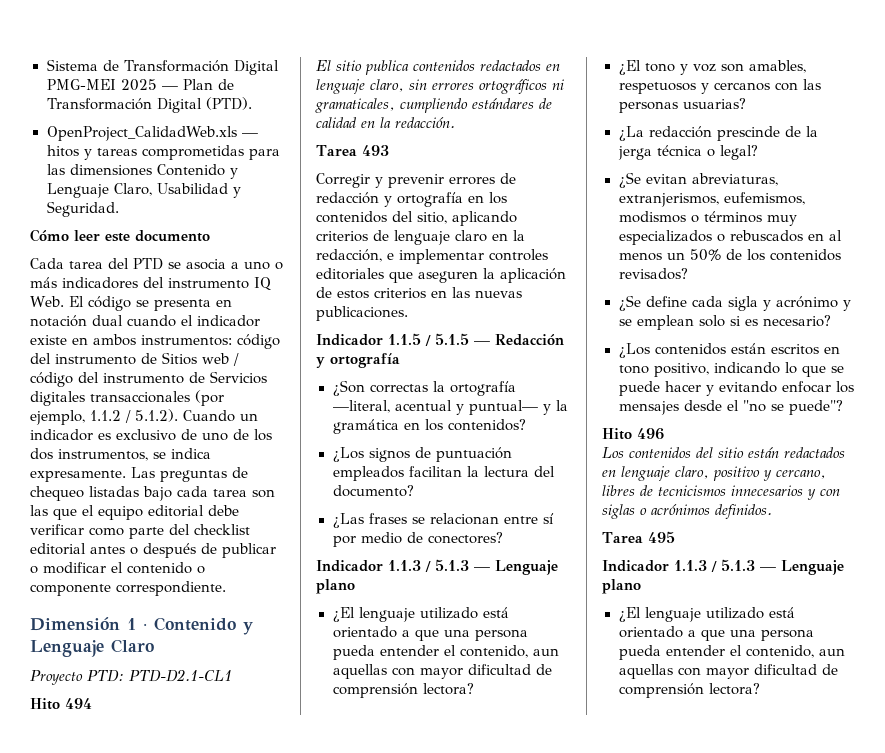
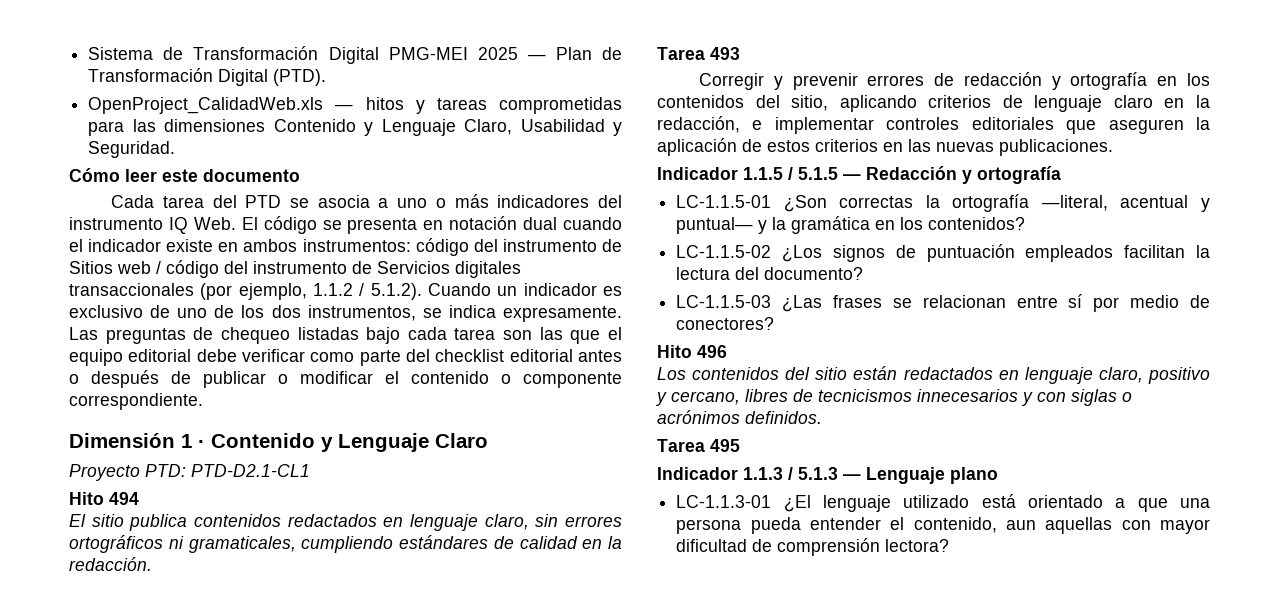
(400, 360) none -> [676,195,772,208] LC-1.1.5-01
(526, 425) none -> [676,245,772,258] LC-1.1.5-02
(414, 491) none -> [676,295,772,308] LC-1.1.5-03
[316,559,558,575] [316,579,355,594] [332,607,509,622] [332,626,528,641] [332,645,559,660] [332,664,552,679] [332,683,474,698] [618,60,806,75] [618,79,821,94] [618,98,746,113] [618,126,818,141] [617,145,758,160] [618,172,778,188] [618,192,805,207] [618,211,797,226] [618,230,842,245] [618,249,841,261] [618,268,688,280] [618,295,851,311] [618,315,831,330] [618,343,840,358] [618,362,844,377] [618,381,854,396] [618,400,843,415] // Indicador 1.1.3 / 5.1.3 — Lenguaje plano // ¿El lenguaje utilizado está orientado a que una persona pueda entender el contenido, aun aquellas con mayor dificultad de comprensión lectora? // ¿El tono y voz son amables, respetuosos y cercanos con las personas usuarias? // ¿La redacción prescinde de la jerga técnica o legal? // ¿Se evitan abreviaturas, extranjerismos, eufemismos, modismos o términos muy especializados o rebuscados en al menos un 50% de los contenidos revisados? // ¿Se define cada sigla y acrónimo y se emplean solo si es necesario? // ¿Los contenidos están escritos en tono positivo, indicando lo que se puede hacer y evitando enfocar los mensajes desde el "no se puede"? -> (775, 323) none
(641, 586) none -> [676,495,772,508] LC-1.1.3-01

